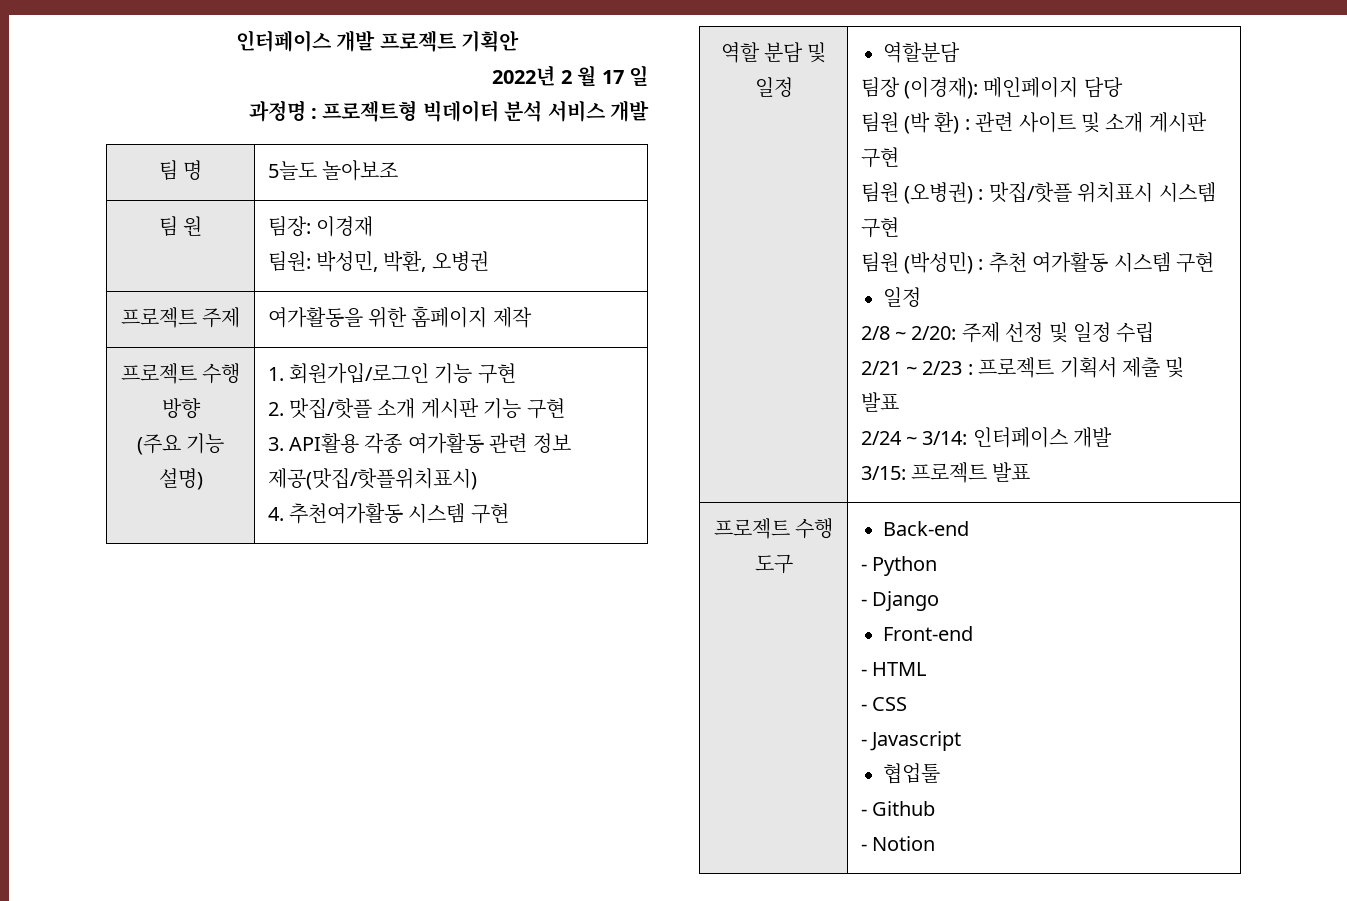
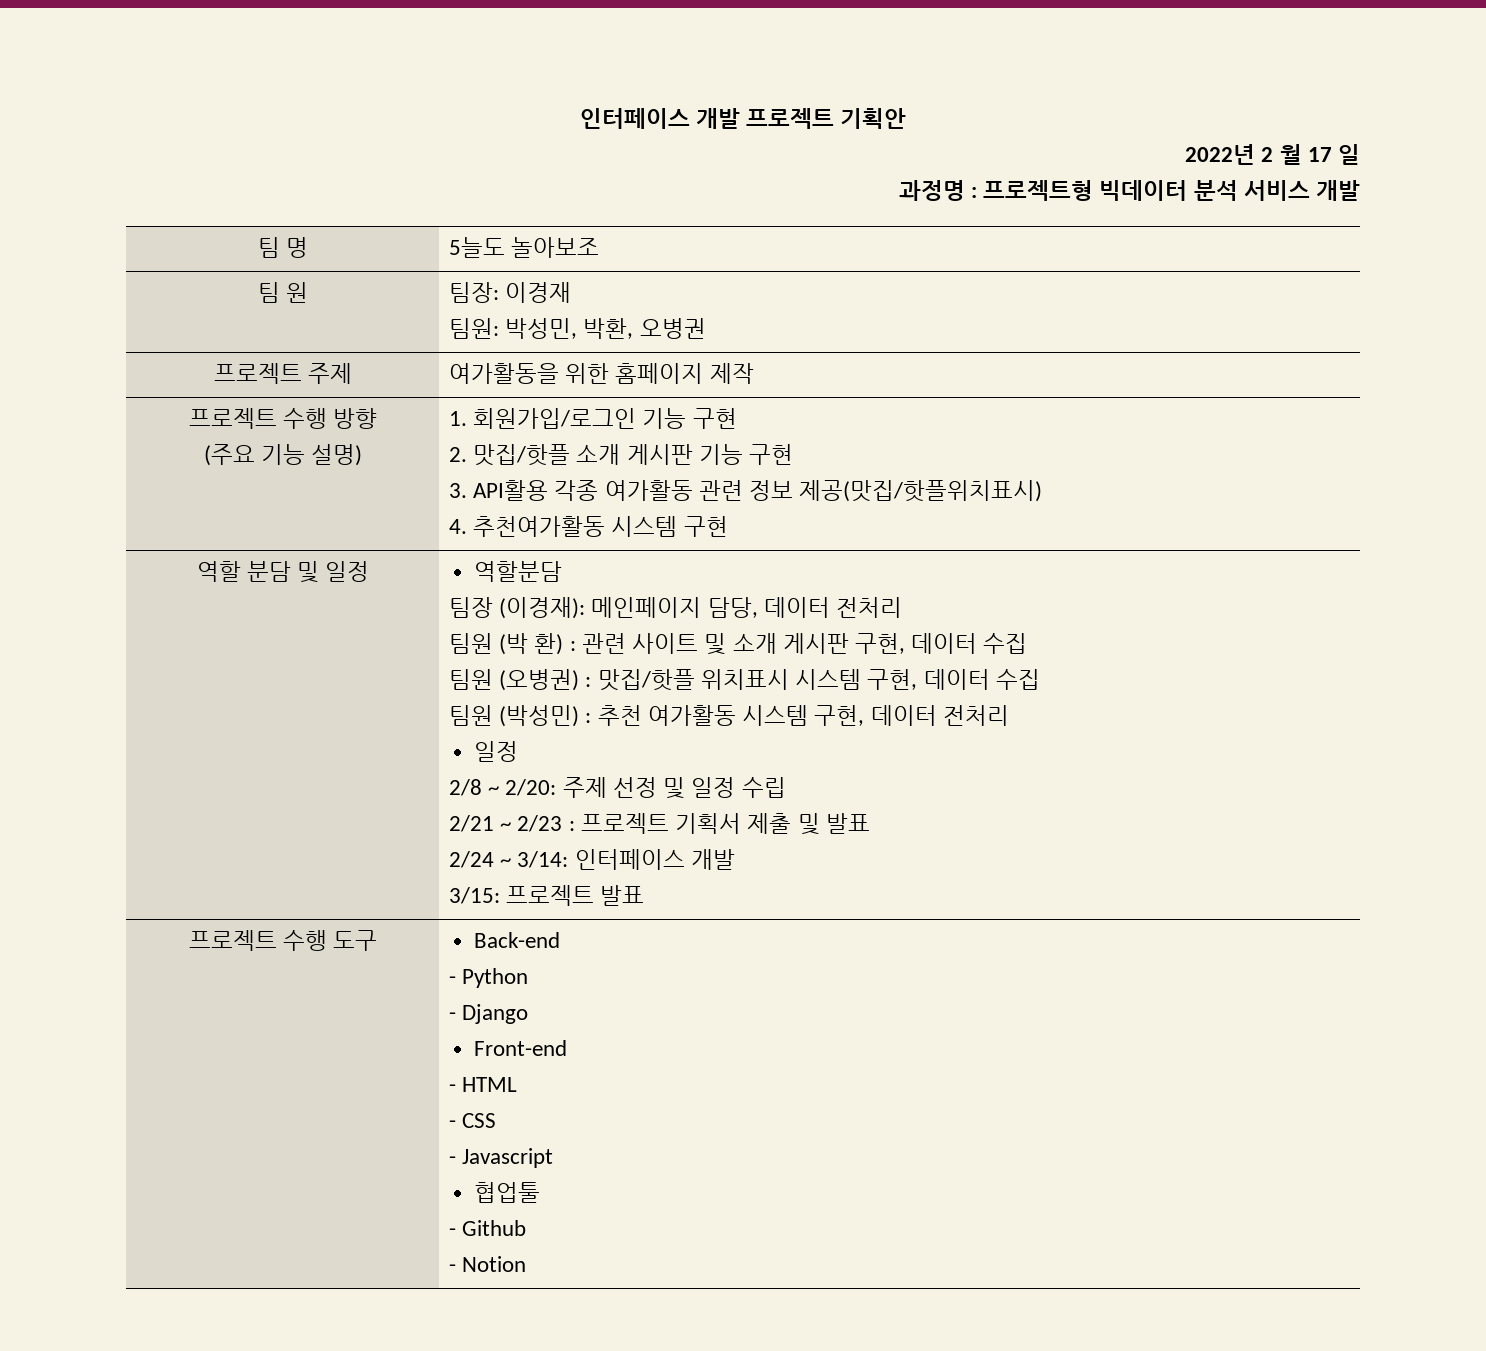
[1083,77,1123,98] 담당 -> [707,597,903,618] 담당, 데이터 전처리
[860,147,899,168] 구현 -> [854,633,1028,654] 구현, 데이터 수집
[860,217,899,238] 구현 -> [867,669,1040,690] 구현, 데이터 수집
[1175,252,1214,273] 구현 -> [814,705,1009,726] 구현, 데이터 전처리

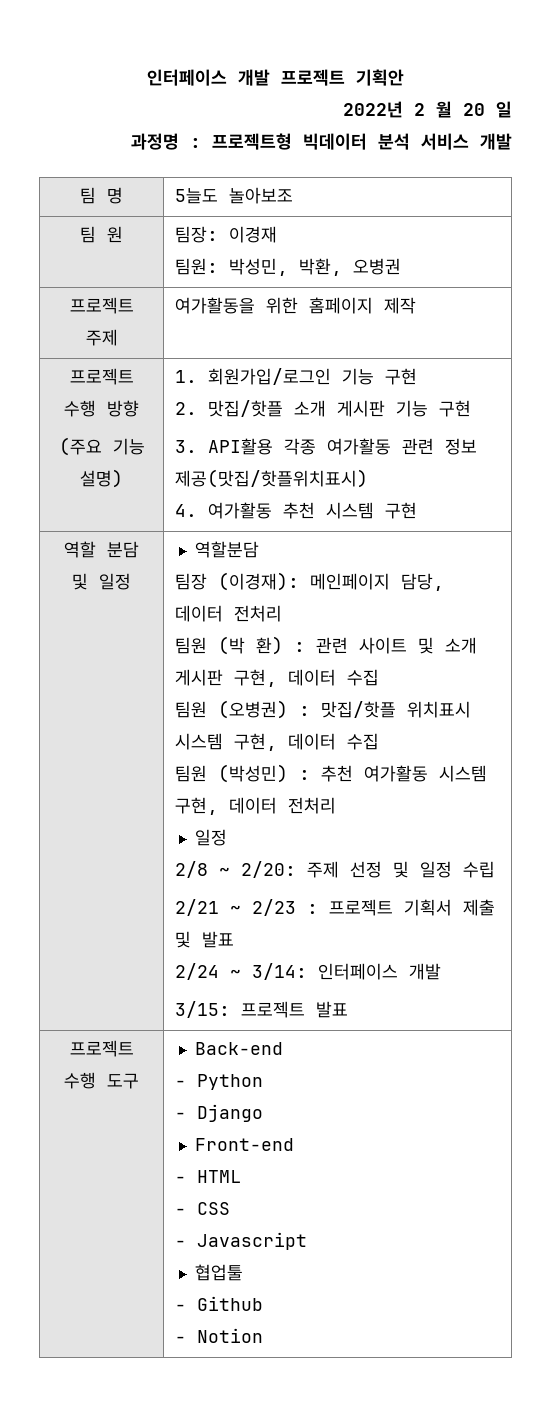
[1307,147,1332,162] 17 -> [463,103,485,116] 20
[473,516,606,537] 추천여가활동 -> [208,502,316,519] 여가활동 추천

